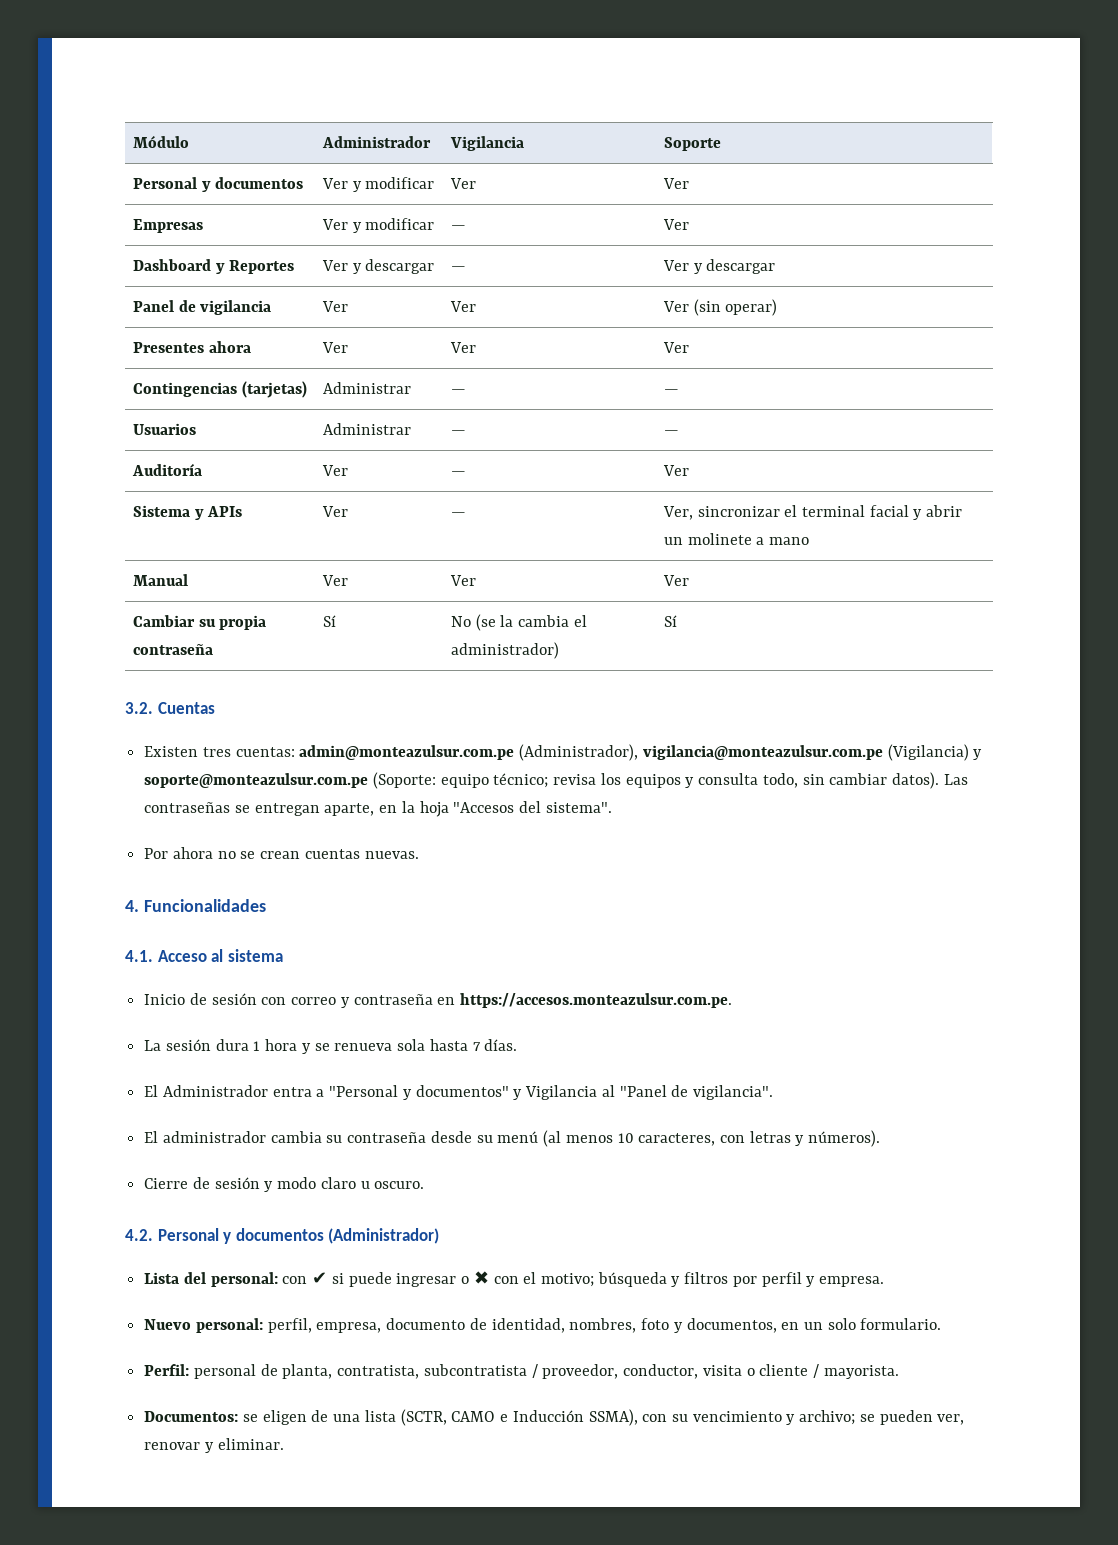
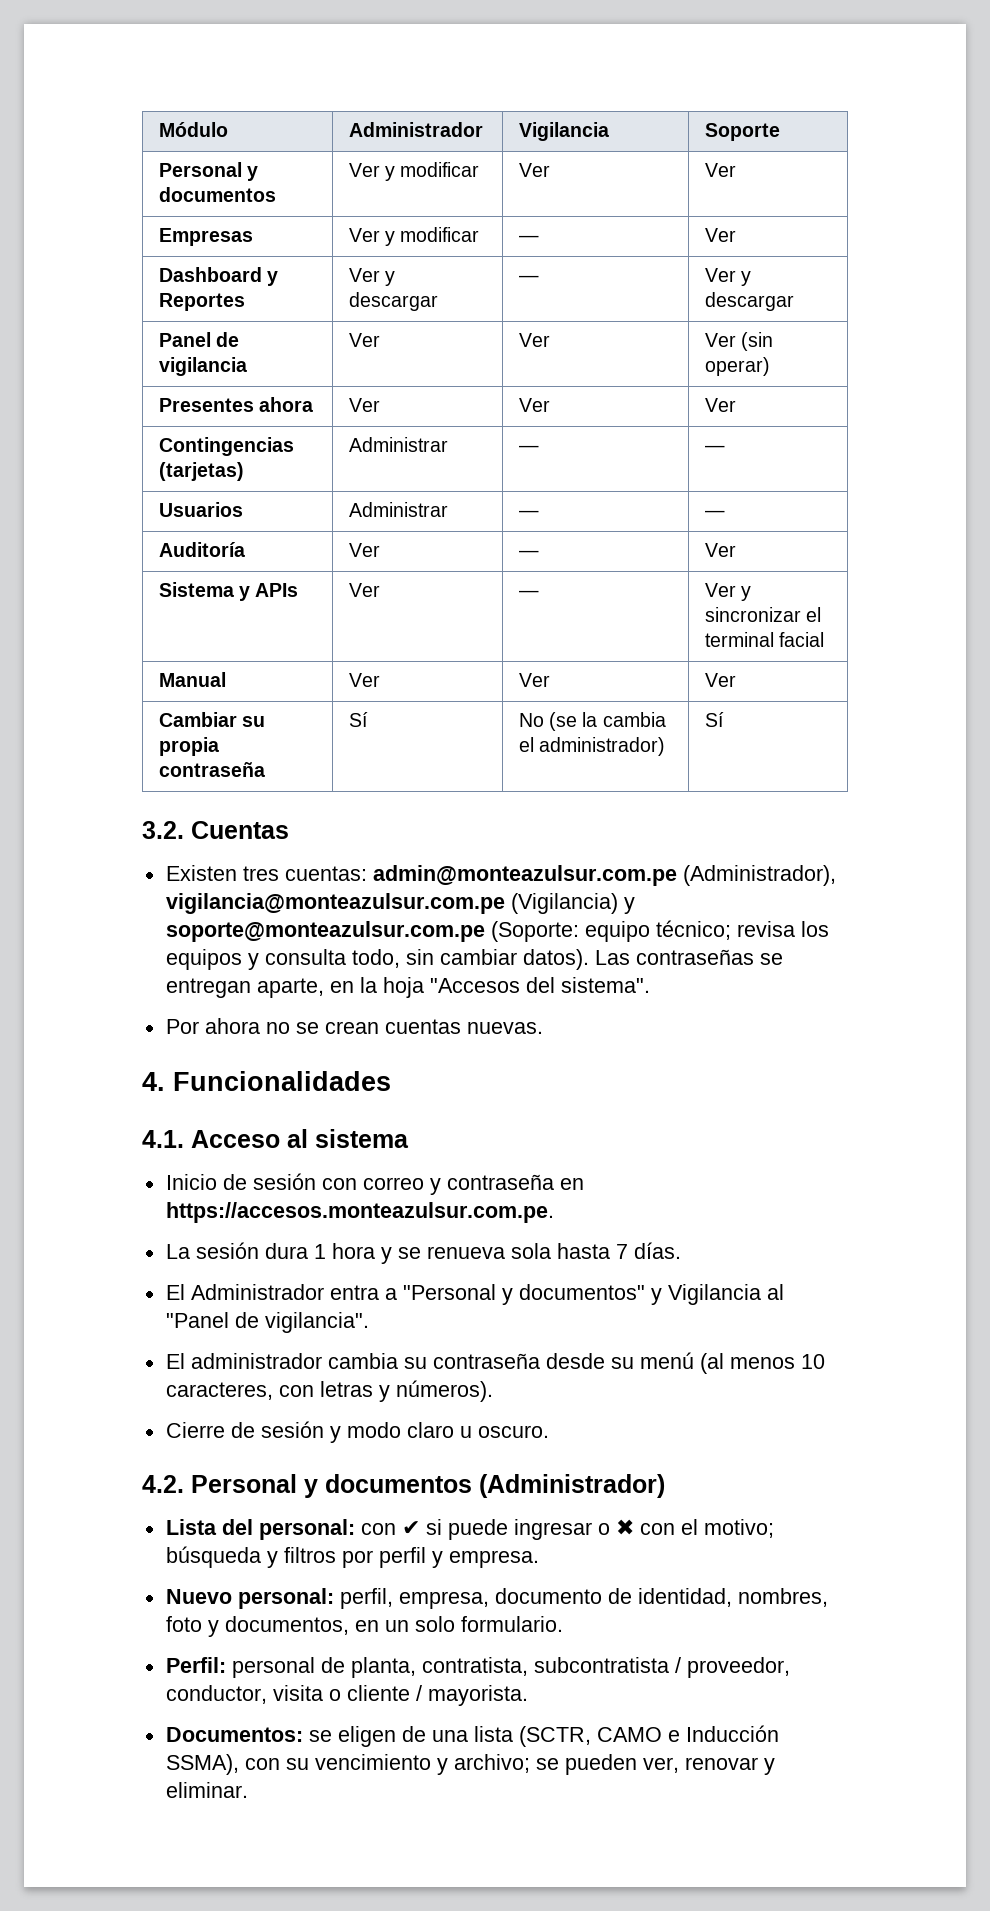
[662,506,693,520] Ver, -> [704,583,752,601] Ver y
[913,505,963,520] [663,533,809,545] y abrir un molinete a mano -> (825, 639) none

